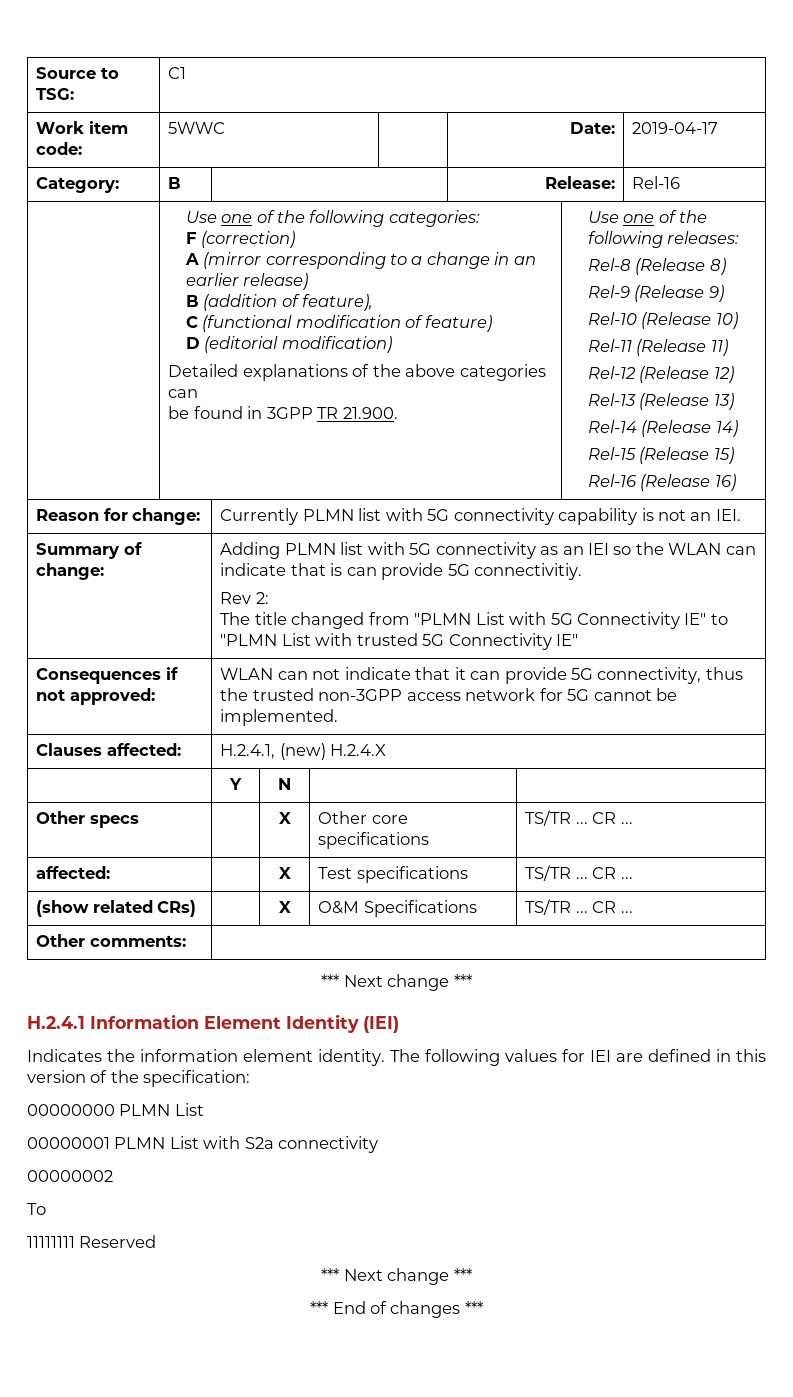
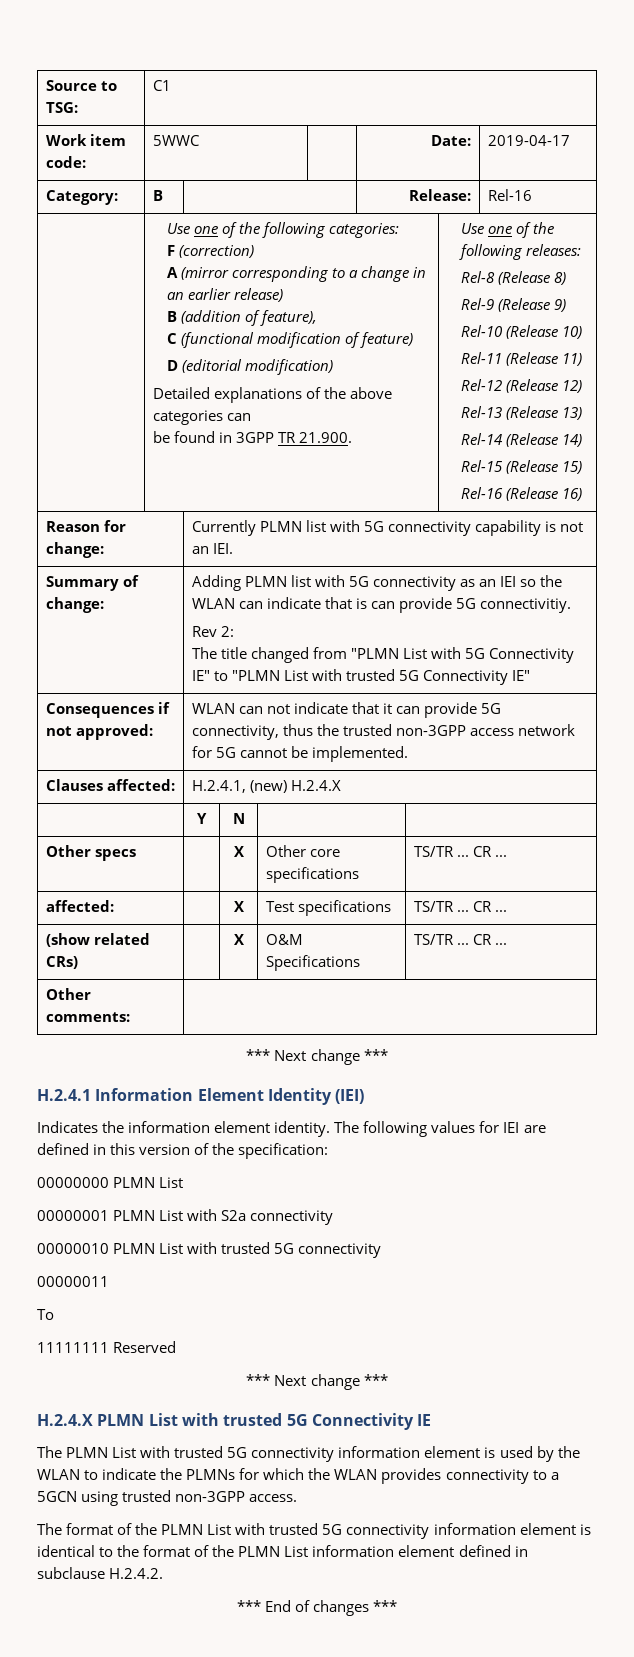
[27,1170,113,1182] 00000002 -> [37,1242,382,1258] [37,1276,109,1287] 00000010 PLMN List with trusted 5G connectivity // 00000011
(472, 1274) none -> [37,1413,432,1430] [37,1446,580,1462] [37,1468,559,1484] [37,1490,298,1506] [37,1523,591,1539] [37,1545,528,1557] [37,1567,164,1579] // H.2.4.X PLMN List with trusted 5G Connectivity IE // The PLMN List with trusted 5G connectivity information element is used by the WLAN to indicate the PLMNs for which the WLAN provides connectivity to a 5GCN using trusted non-3GPP access. // The format of the PLMN List with trusted 5G connectivity information element is identical to the format of the PLMN List information element defined in subclause H.2.4.2.

